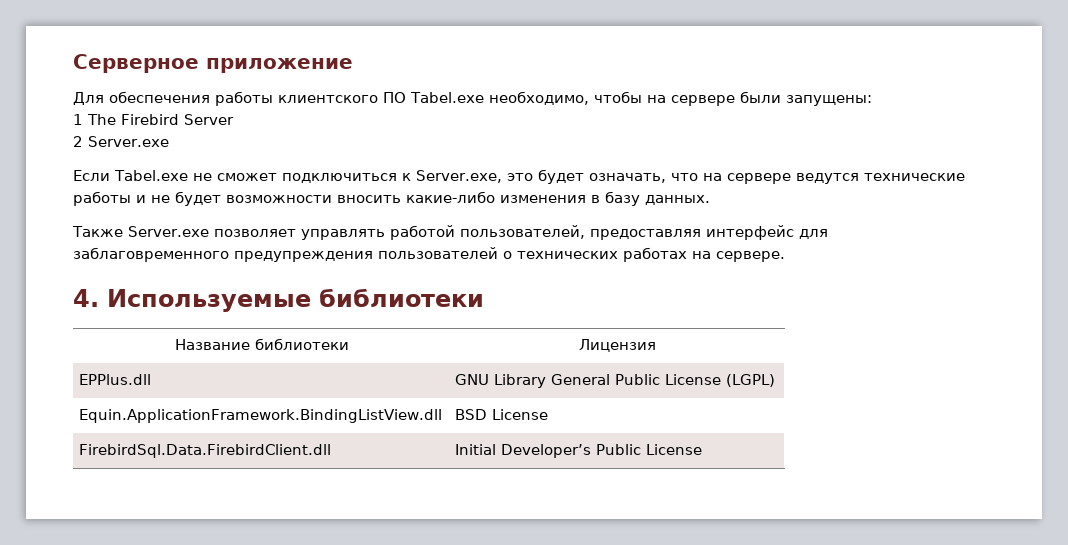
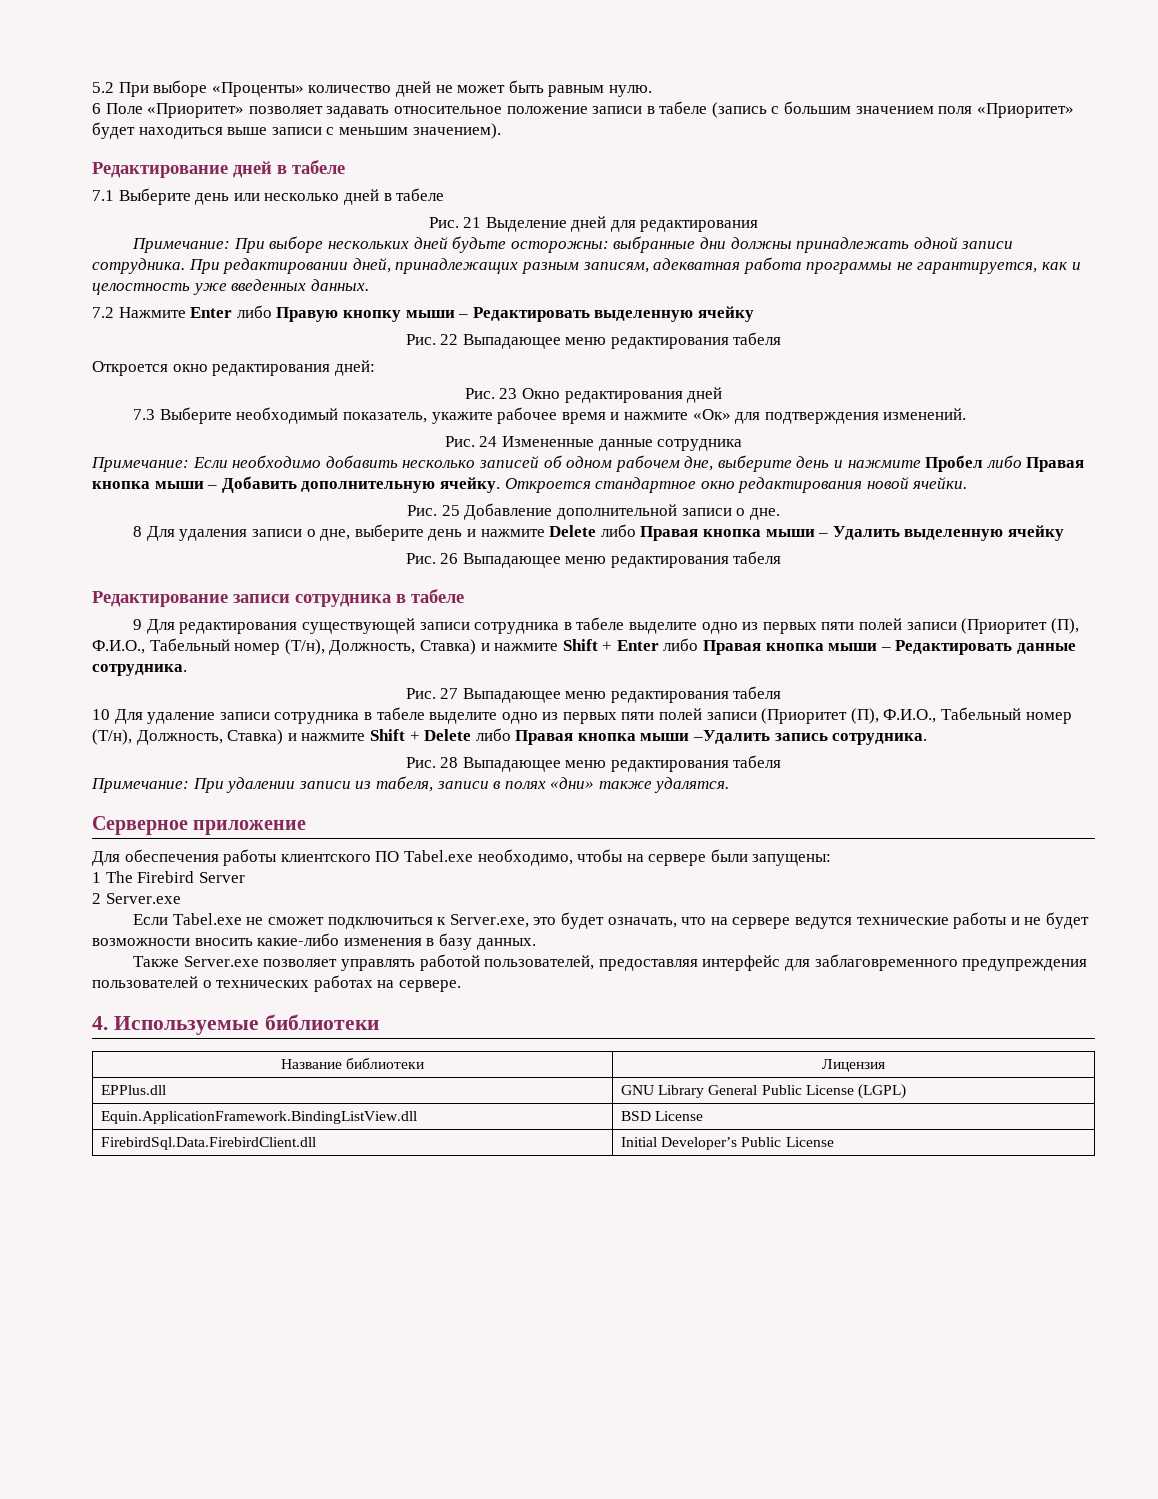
(73, 63) none -> [92,80,652,97] [92,101,1074,118] [92,122,501,139] [92,160,345,178] [92,188,445,205] [428,216,759,232] [132,236,1014,253] [92,257,1081,274] [92,279,369,295] [92,305,754,322] [405,332,782,349] [92,360,375,376] [464,387,723,403] [133,407,967,424] [444,436,743,451] [91,455,1085,472] [92,476,968,493] [407,503,780,520] [133,524,1064,541] [405,551,782,568] [92,589,464,607] [133,617,1079,634] [92,638,1077,655] [92,664,187,676] [405,686,782,703] [92,707,1072,724] [92,728,928,745] [405,755,782,772] [91,776,730,793] 5.2 При выборе «Проценты» количество дней не может быть равным нулю. // 6 Поле «Приоритет» позволяет задавать относительное положение записи в табеле (запись с большим значением поля «Приоритет» будет находиться выше записи с меньшим значением). // Редактирование дней в табеле // 7.1 Выберите день или несколько дней в табеле // Рис. 21 Выделение дней для редактирования // Примечание: При выборе нескольких дней будьте осторожны: выбранные дни должны принадлежать одной записи сотрудника. При редактировании дней, принадлежащих разным записям, адекватная работа программы не гарантируется, как и целостность уже введенных данных. // 7.2 Нажмите Enter либо Правую кнопку мыши – Редактировать выделенную ячейку // Рис. 22 Выпадающее меню редактирования табеля // Откроется окно редактирования дней: // Рис. 23 Окно редактирования дней // 7.3 Выберите необходимый показатель, укажите рабочее время и нажмите «Ок» для подтверждения изменений. // Рис. 24 Измененные данные сотрудника // Примечание: Если необходимо добавить несколько записей об одном рабочем дне, выберите день и нажмите Пробел либо Правая кнопка мыши – Добавить дополнительную ячейку. Откроется стандартное окно редактирования новой ячейки. // Рис. 25 Добавление дополнительной записи о дне. // 8 Для удаления записи о дне, выберите день и нажмите Delete либо Правая кнопка мыши – Удалить выделенную ячейку // Рис. 26 Выпадающее меню редактирования табеля // Редактирование записи сотрудника в табеле // 9 Для редактирования существующей записи сотрудника в табеле выделите одно из первых пяти полей записи (Приоритет (П), Ф.И.О., Табельный номер (Т/н), Должность, Ставка) и нажмите Shift + Enter либо Правая кнопка мыши – Редактировать данные сотрудника. // Рис. 27 Выпадающее меню редактирования табеля // 10 Для удаление записи сотрудника в табеле выделите одно из первых пяти полей записи (Приоритет (П), Ф.И.О., Табельный номер (Т/н), Должность, Ставка) и нажмите Shift + Delete либо Правая кнопка мыши –Удалить запись сотрудника. // Рис. 28 Выпадающее меню редактирования табеля // Примечание: При удалении записи из табеля, записи в полях «дни» также удалятся. //

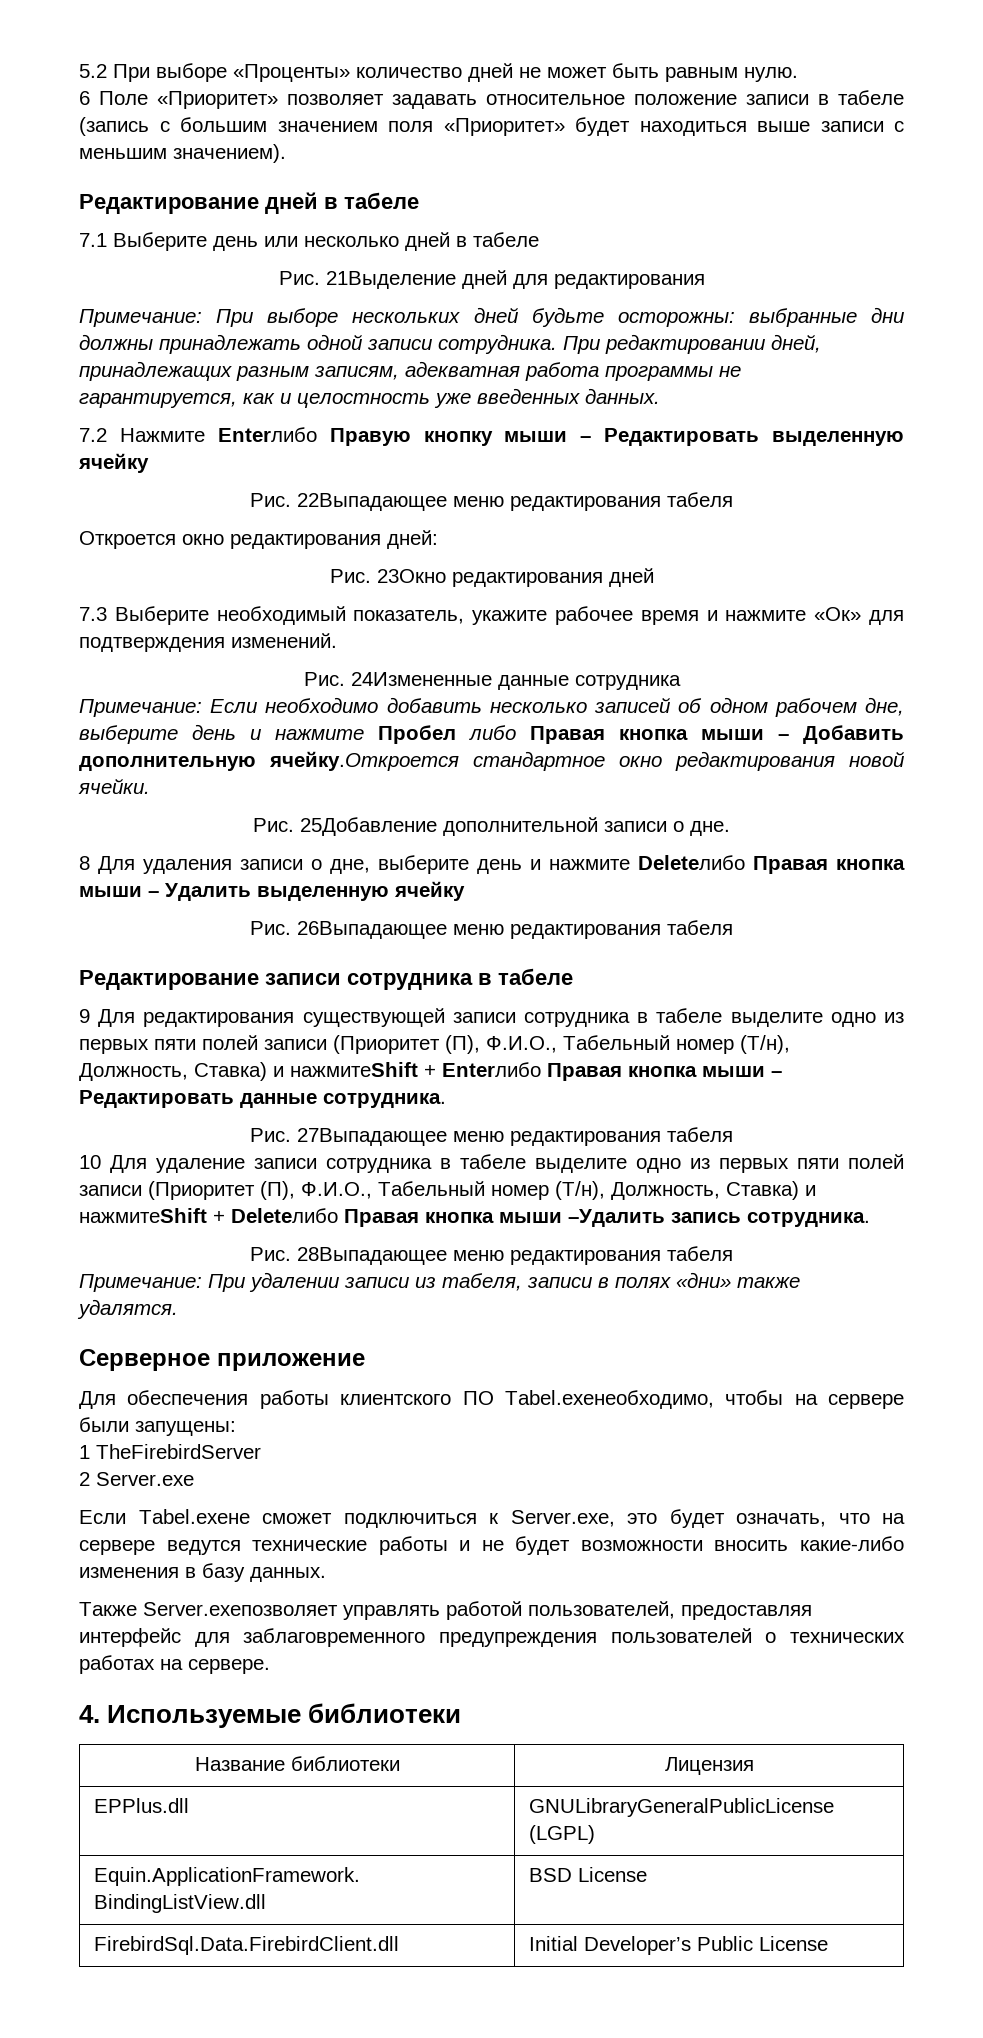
[463,217,567,232] 21 Выделение -> [325,271,456,289] 21Выделение
[190,305,272,318] Enter либо -> [217,427,317,442] Enterлибо
[440,334,561,349] 22 Выпадающее -> [297,493,447,511] 22Выпадающее
[499,388,560,399] 23 Окно -> [376,569,446,583] 23Окно
[479,436,594,447] 24 Измененные -> [350,672,492,686] 24Измененные
[439,477,591,493] ячейку. Откроется -> [269,751,459,771] ячейку.Откроется
[441,503,553,520] 25 Добавление -> [300,817,437,836] 25Добавление
[549,524,636,537] Delete либо -> [638,855,745,870] Deleteлибо
[440,553,561,568] 26 Выпадающее -> [297,921,447,939] 26Выпадающее
[494,638,699,651] нажмите Shift + Enter либо -> [290,1062,541,1077] нажмитеShift + Enterлибо
[440,688,561,703] 27 Выпадающее -> [297,1128,447,1146] 27Выпадающее
[301,728,511,741] нажмите Shift + Delete либо -> [79,1208,338,1223] нажмитеShift + Deleteлибо
[440,757,561,772] 28 Выпадающее -> [297,1247,447,1265] 28Выпадающее
[403,849,573,866] Tabel.exe необходимо, -> [504,1390,714,1409] Tabel.exeнеобходимо,
[105,871,245,883] The Firebird Server -> [96,1444,261,1459] TheFirebirdServer
[172,913,264,925] Tabel.exe не -> [138,1509,250,1524] Tabel.exeне
[183,956,338,967] Server.exe позволяет -> [143,1602,338,1616] Server.exeпозволяет
[621,1085,854,1098] GNU Library General Public License -> [528,1798,834,1817] GNULibraryGeneralPublicLicense

